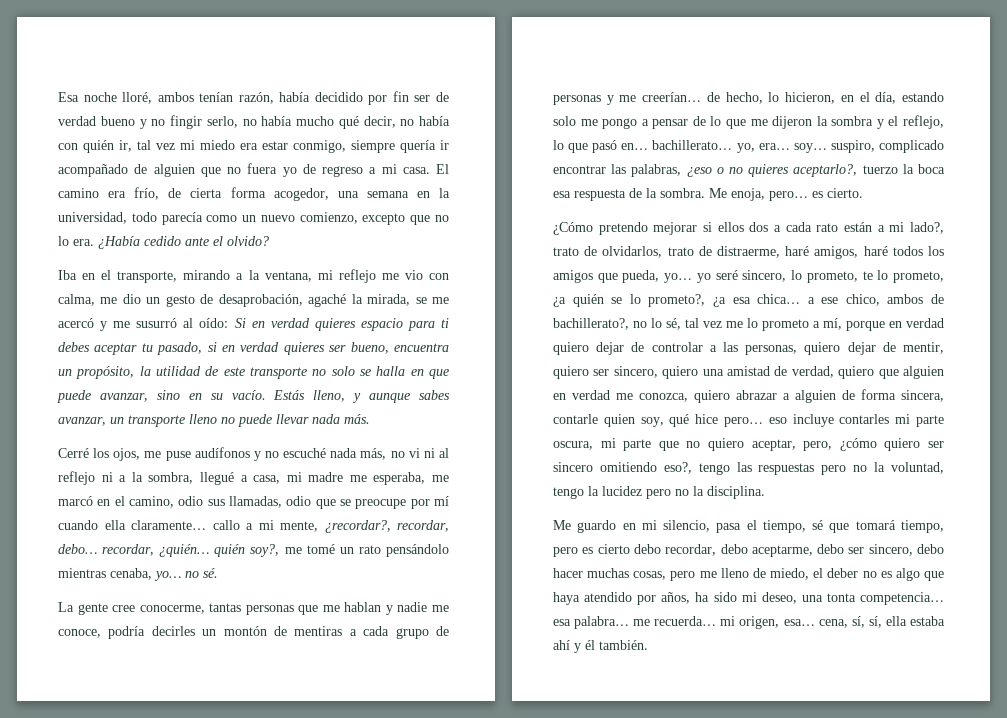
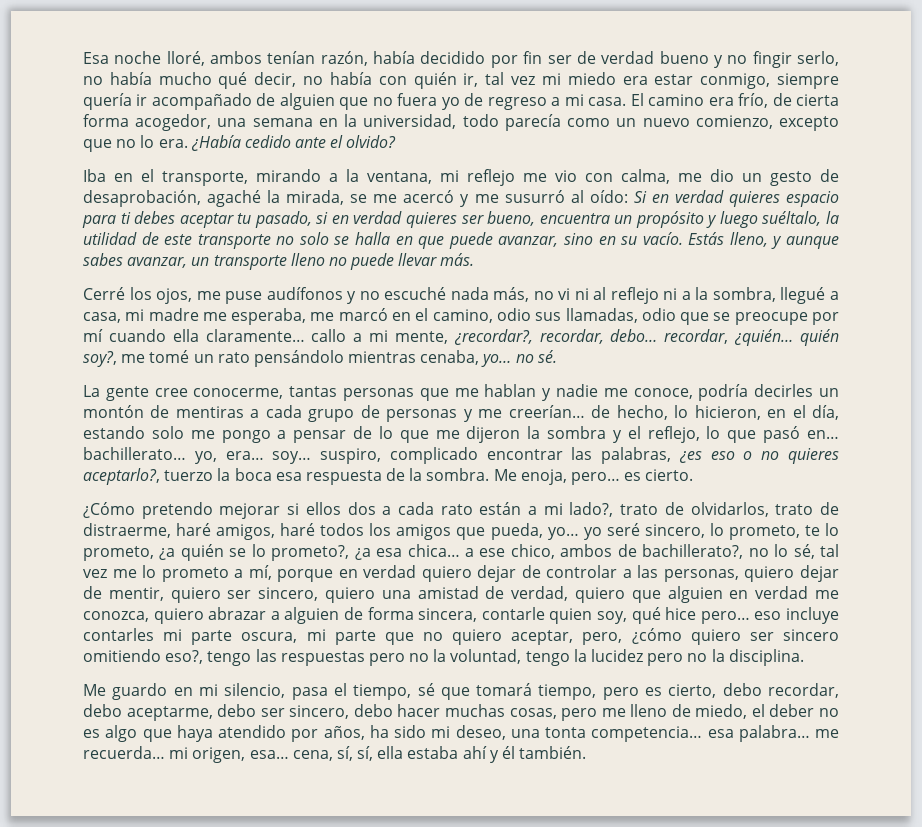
[76,366,135,379] propósito, -> [635,211,822,228] propósito y luego suéltalo,
[312,414,340,424] nada -> (438, 259) none
[686,167,712,177] ¿eso -> [678,451,735,463] ¿es eso
[597,544,630,554] cierto -> [668,684,717,698] cierto,

